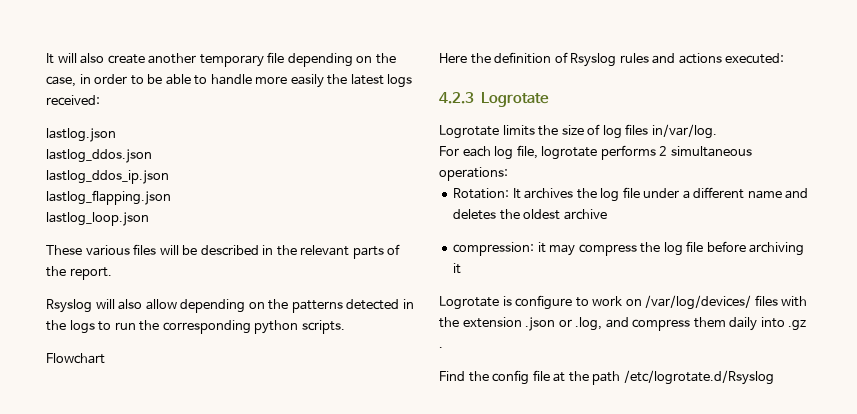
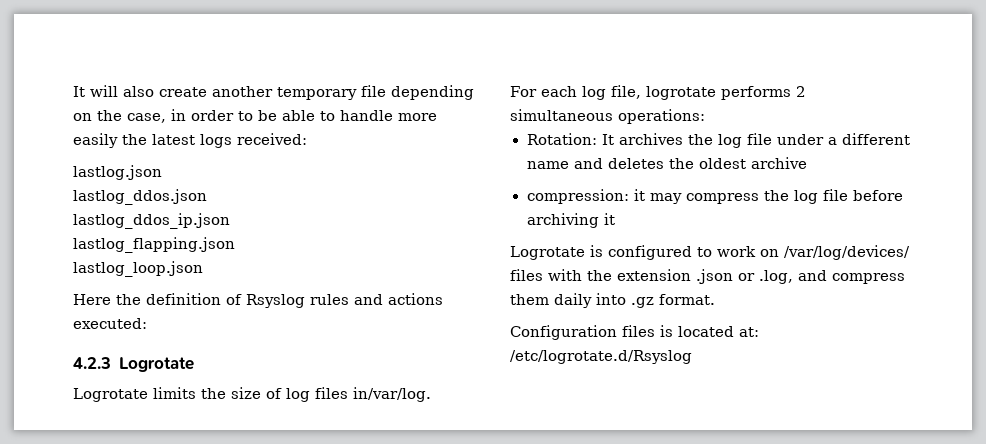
[46,244,401,259] [46,266,112,280] [46,299,414,313] [46,320,345,334] [46,353,105,364] // These various files will be described in the relevant parts of the report. // Rsyslog will also allow depending on the patterns detected in the logs to run the corresponding python scripts. // Flowchart -> (203, 269) none
[515,295,573,310] configure -> [608,245,692,260] configured
[439,347,443,348] [439,370,621,385] . // Find the config file at the path -> [659,294,715,305] [510,325,759,340] format. // Configuration files is located at:

